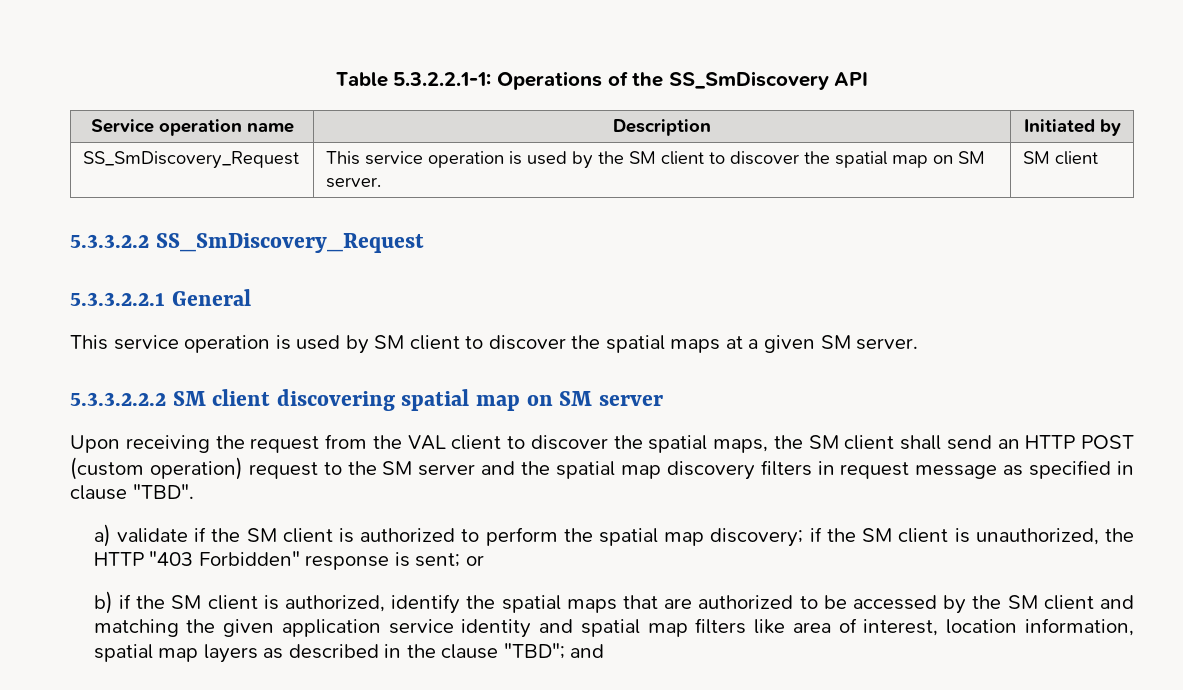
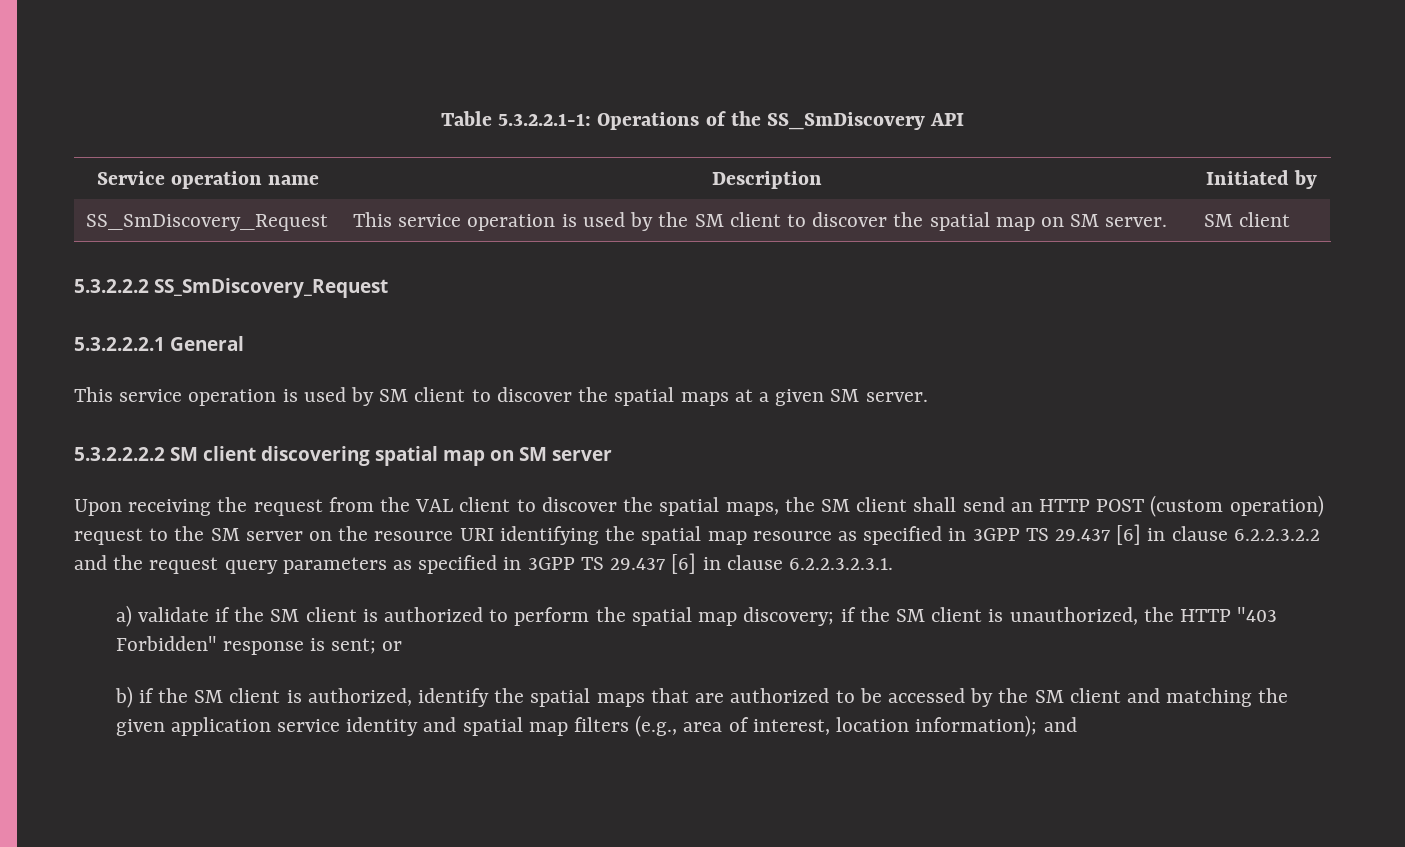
[70,234,149,248] 5.3.3.2.2 -> [74,279,149,293] 5.3.2.2.2
[70,292,165,306] 5.3.3.2.2.1 -> [74,337,165,351] 5.3.2.2.2.1
[70,392,166,406] 5.3.3.2.2.2 -> [74,447,165,461] 5.3.2.2.2.2
[481,460,1135,480] [70,484,194,500] and the spatial map discovery filters in request message as specified in clause "TBD". -> [309,524,1320,545] [74,553,893,574] on the resource URI identifying the spatial map resource as specified in 3GPP TS 29.437 [6] in clause 6.2.2.3.2.2 and the request query parameters as specified in 3GPP TS 29.437 [6] in clause 6.2.2.3.2.3.1.
[754,619,786,634] like -> [635,715,678,737] (e.g.,
[1024,618,1134,636] [93,643,565,663] information, spatial map layers as described in the clause "TBD"; -> [915,715,1038,737] information);

